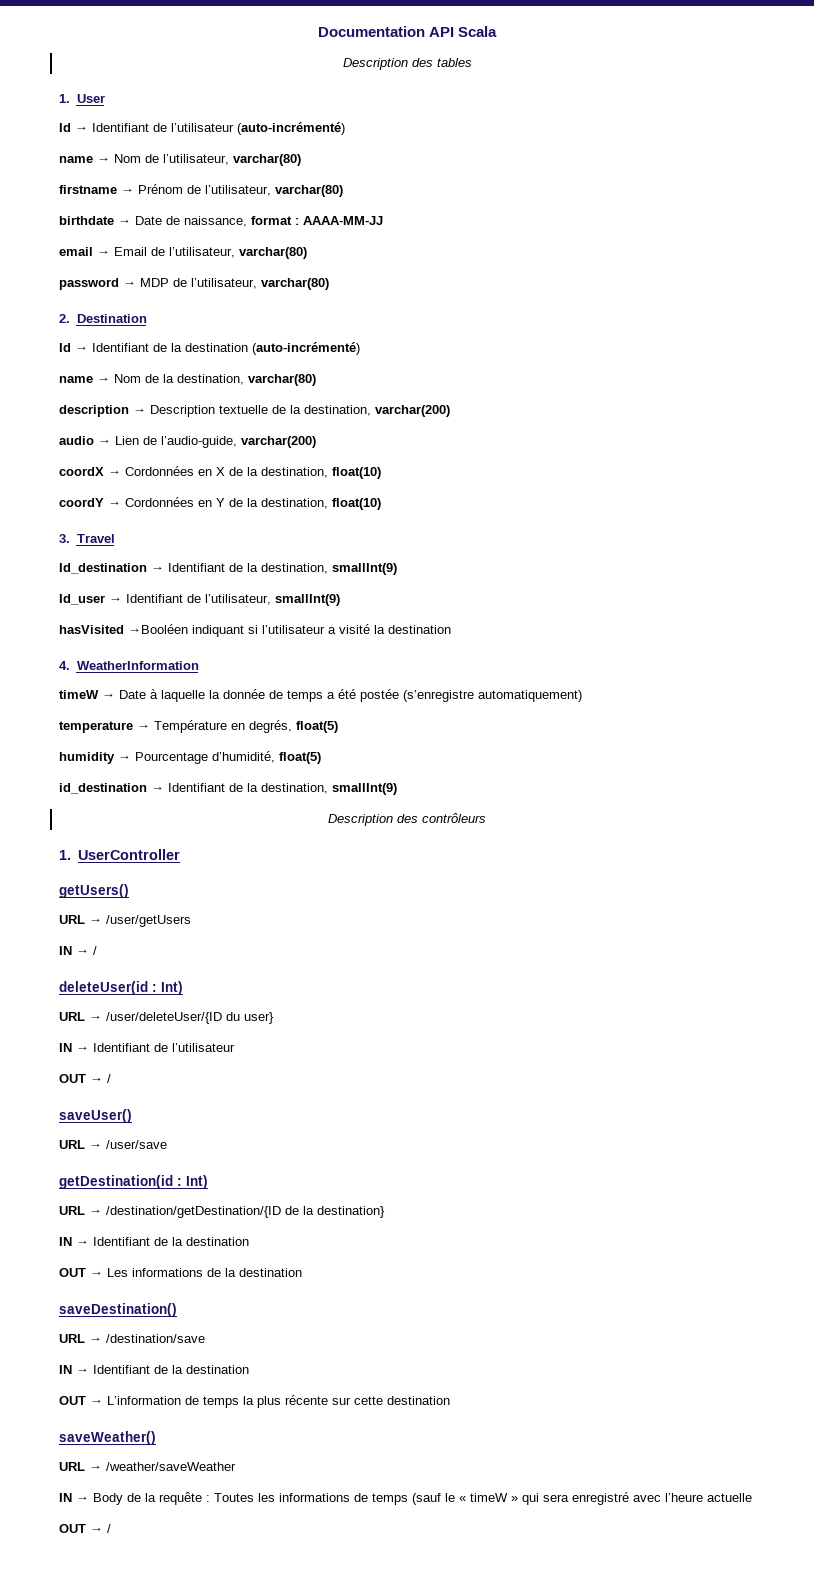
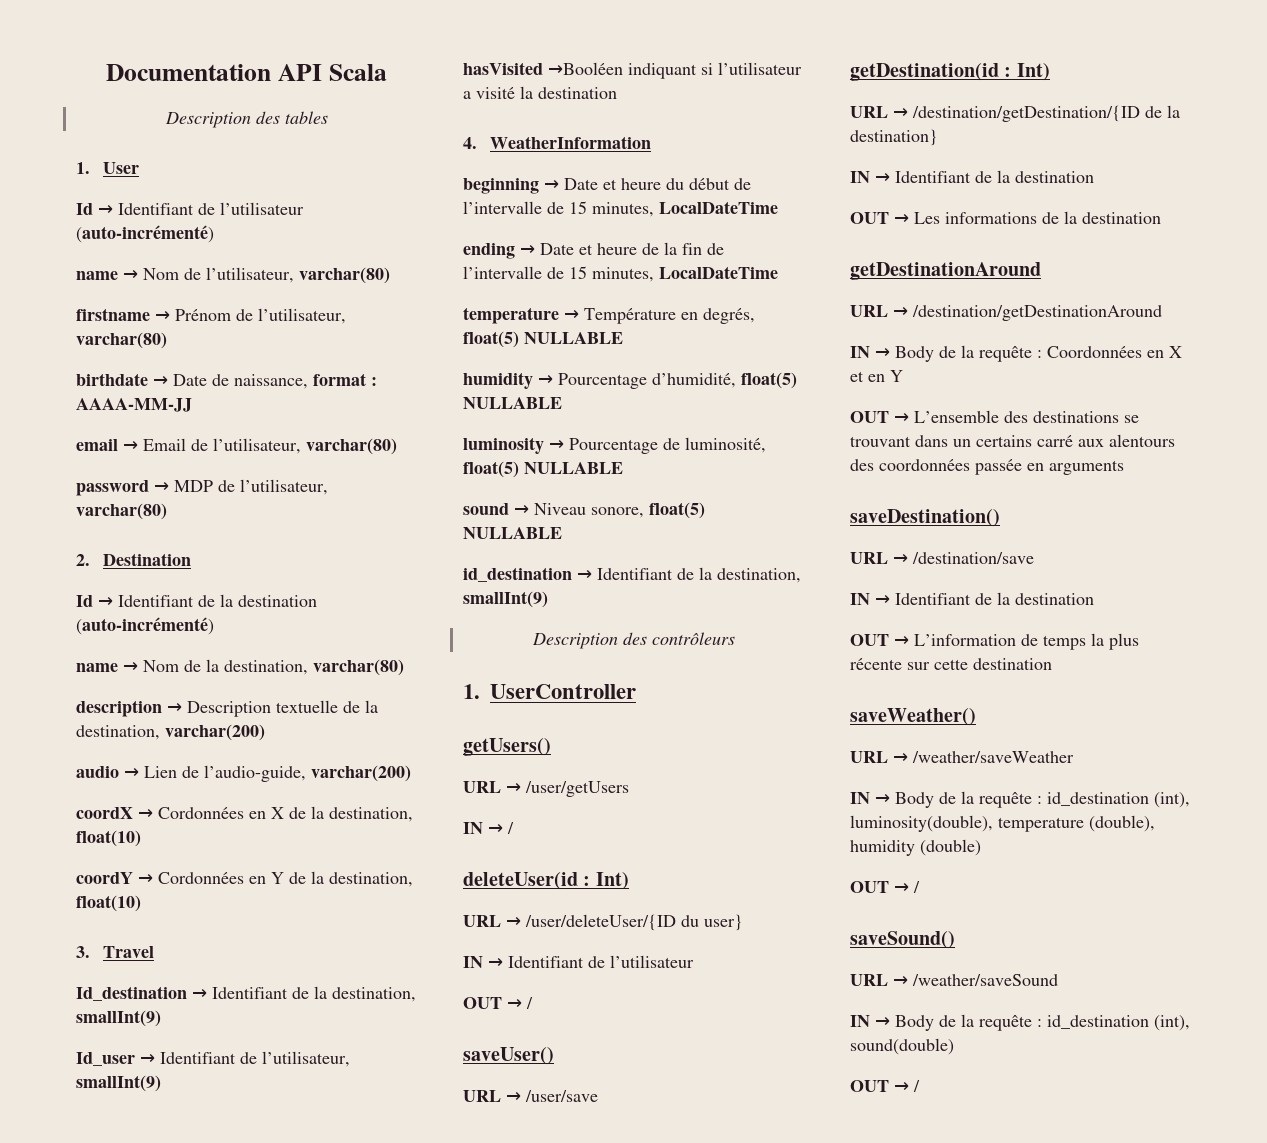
[59,689,582,702] timeW → Date à laquelle la donnée de temps a été postée (s’enregistre automatiquement) -> [463,178,751,194] [463,201,778,217] [463,242,724,259] [463,266,778,282] beginning → Date et heure du début de l’intervalle de 15 minutes, LocalDateTime // ending → Date et heure de la fin de l’intervalle de 15 minutes, LocalDateTime
(338, 727) none -> [524,332,623,344] NULLABLE
(321, 758) none -> [463,397,562,409] [463,437,766,454] [463,461,623,478] [463,502,705,519] [463,527,562,539] NULLABLE // luminosity → Pourcentage de luminosité, float(5) NULLABLE // sound → Niveau sonore, float(5) NULLABLE
(302, 1272) none -> [850,262,1041,280] [850,305,1162,321] [850,345,1182,362] [850,370,903,382] [850,410,1139,423] [850,434,1175,447] [850,459,1124,475] // getDestinationAround // URL → /destination/getDestinationAround // IN → Body de la requête : Coordonnées en X et en Y // OUT → L’ensemble des destinations se trouvant dans un certains carré aux alentours des coordonnées passée en arguments
[214,1492,752,1505] Toutes les informations de temps (sauf le « timeW » qui sera enregistré avec l’heure actuelle -> [1047,792,1190,808] [850,815,1155,832] [850,839,981,856] [850,881,920,893] [850,931,955,949] [850,974,1058,986] [850,1014,1190,1031] [850,1038,954,1055] id_destination (int), luminosity(double), temperature (double), humidity (double) // OUT → / // saveSound() // URL → /weather/saveSound // IN → Body de la requête : id_destination (int), sound(double)

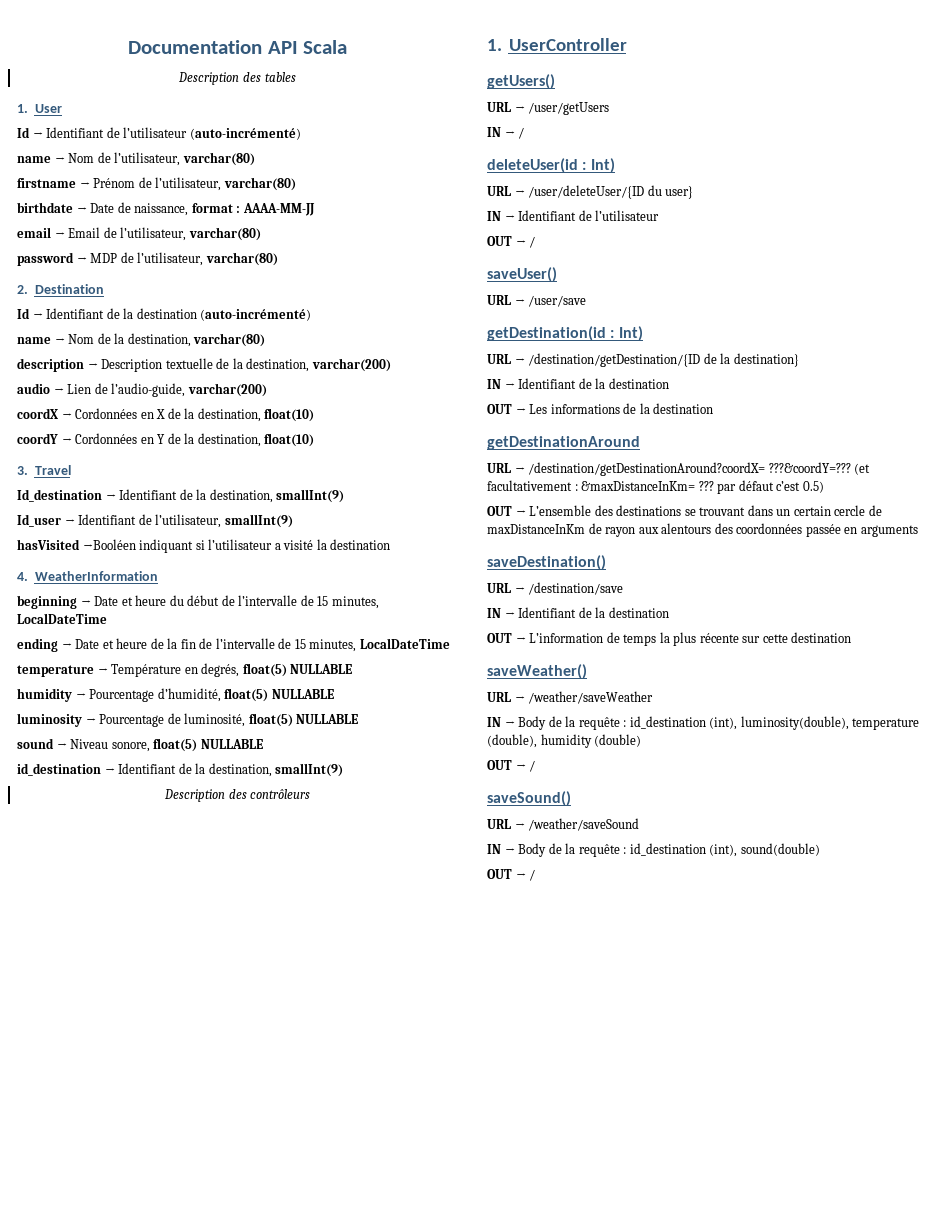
[912,305,1162,321] [850,345,1182,362] [850,370,903,382] /destination/getDestinationAround // IN → Body de la requête : Coordonnées en X et en Y -> [528,462,871,476] [487,480,824,494] /destination/getDestinationAround?coordX= ???&coordY=??? (et facultativement : &maxDistanceInKm= ??? par défaut c’est 0.5)
[976,435,1073,447] certains carré -> [793,505,882,516] [487,523,636,537] certain cercle de maxDistanceInKm de rayon

